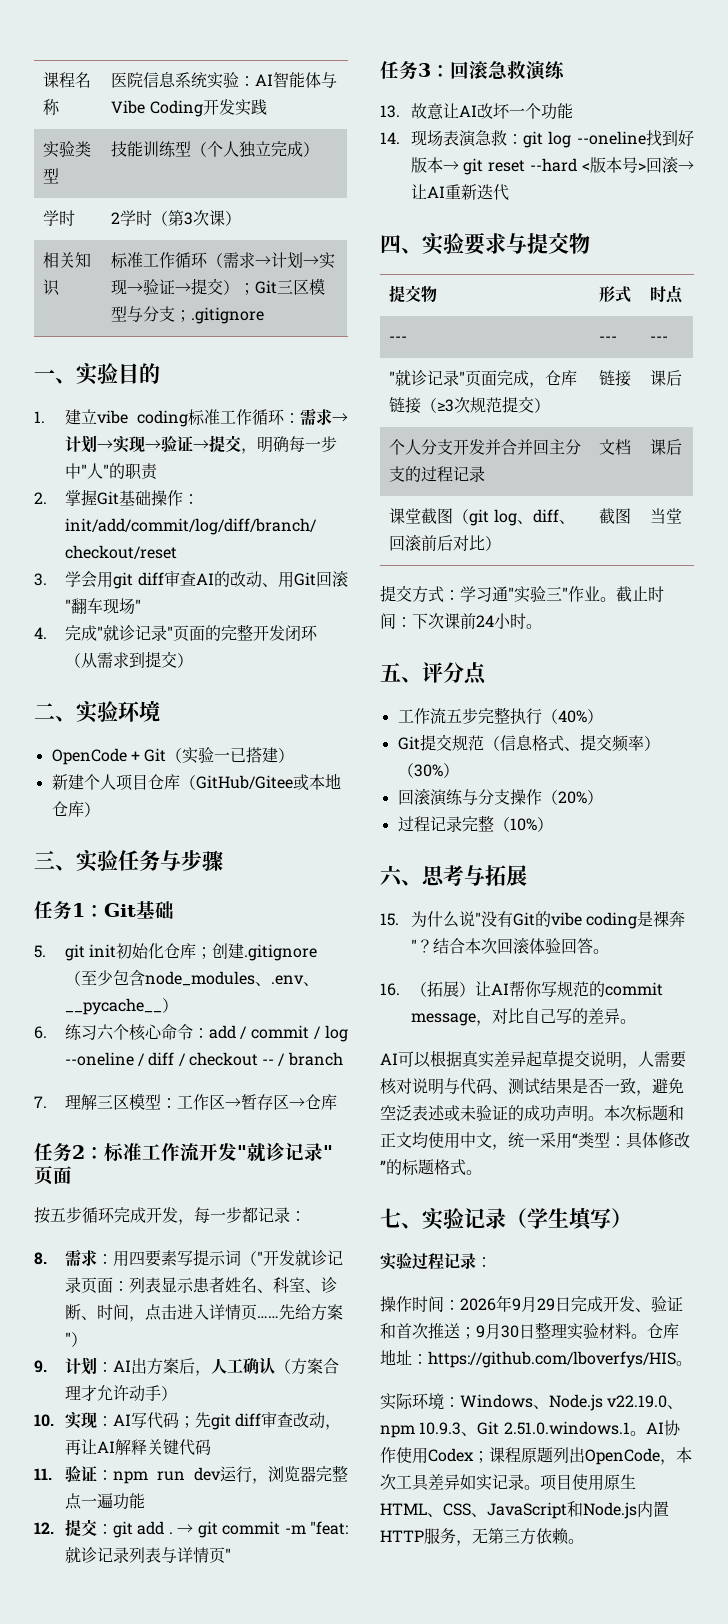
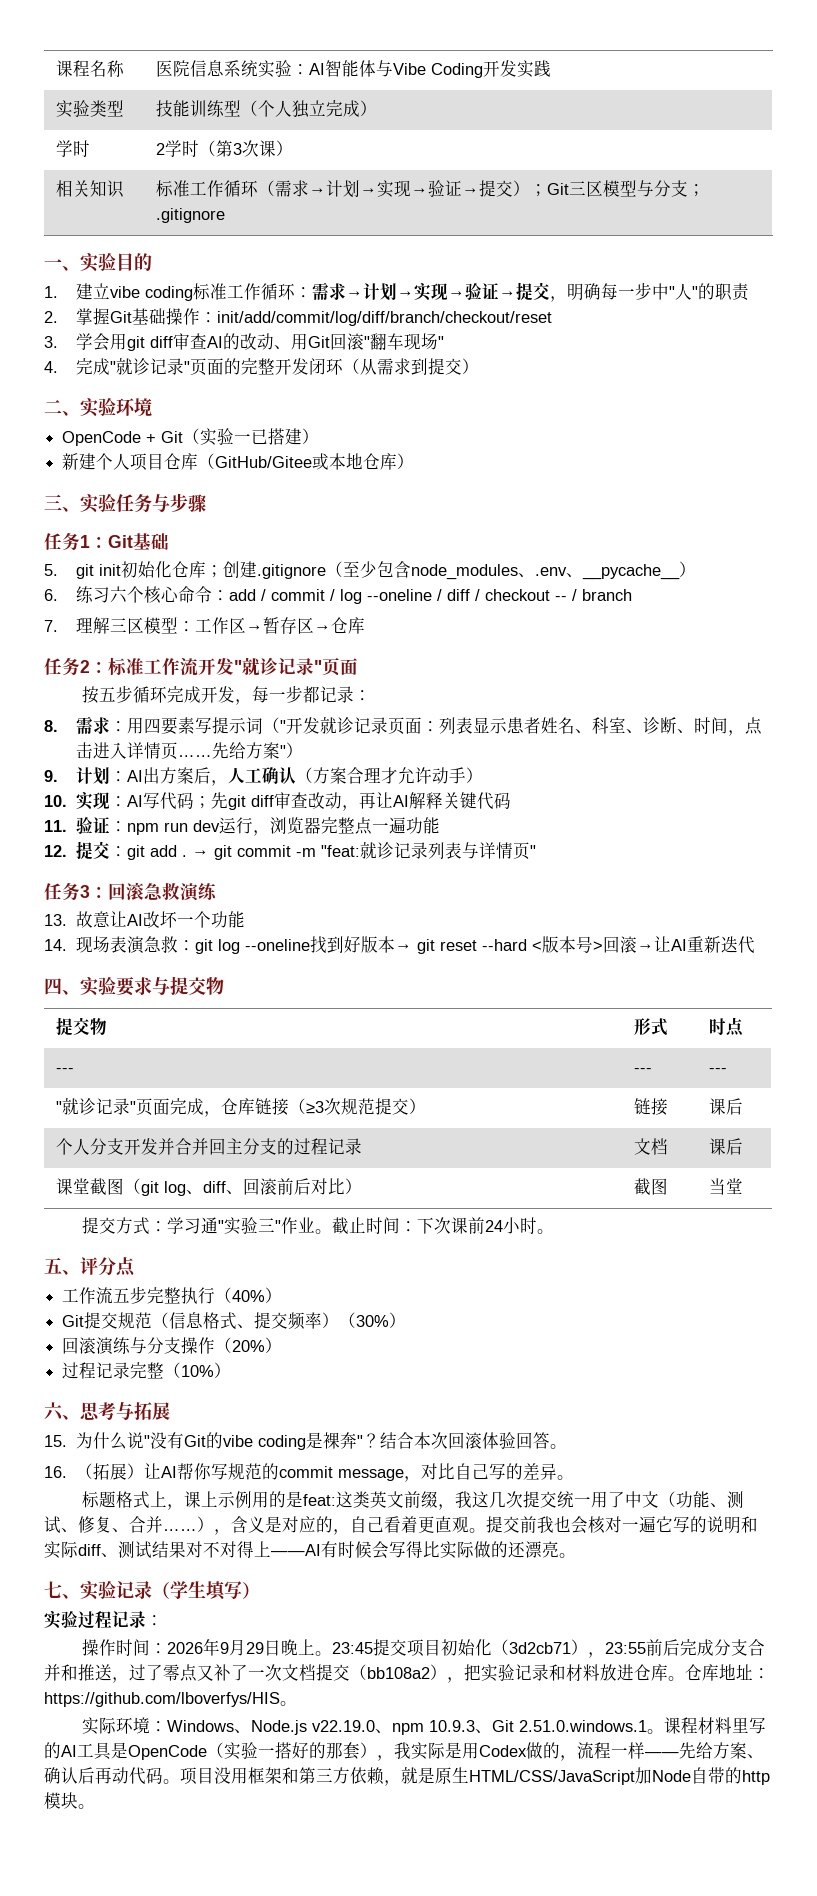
[380,1050,686,1069] [380,1078,684,1096] [380,1104,684,1122] [380,1132,690,1150] [380,1159,466,1176] AI可以根据真实差异起草提交说明，人需要核对说明与代码、测试结果是否一致，避免空泛表述或未验证的成功声明。本次标题和正文均使用中文，统一采用“类型：具体修改”的标题格式 -> [82,1491,745,1510] [44,1516,758,1535] [44,1541,559,1559] 标题格式上，课上示例用的是feat:这类英文前缀，我这几次提交统一用了中文（功能、测试、修复、合并……），含义是对应的，自己看着更直观。提交前我也会核对一遍它写的说明和实际diff、测试结果对不对得上——AI有时候会写得比实际做的还漂亮
[571,1296,683,1312] [380,1322,631,1340] 完成开发、验证和首次推送；9月30日整理实验材料 -> [281,1639,766,1658] [44,1664,668,1683] 晚上。23:45提交项目初始化（3d2cb71），23:55前后完成分支合并和推送，过了零点又补了一次文档提交（bb108a2），把实验记录和材料放进仓库
[645,1420,681,1436] [380,1447,692,1465] [380,1474,636,1491] [380,1501,669,1519] [380,1528,569,1546] AI协作使用Codex；课程原题列出OpenCode，本次工具差异如实记录。项目使用原生HTML、CSS、JavaScript和Node.js内置HTTP服务，无第三方依赖 -> [664,1717,767,1735] [44,1742,764,1761] [44,1767,770,1786] [44,1792,78,1809] 课程材料里写的AI工具是OpenCode（实验一搭好的那套），我实际是用Codex做的，流程一样——先给方案、确认后再动代码。项目没用框架和第三方依赖，就是原生HTML/CSS/JavaScript加Node自带的http模块

